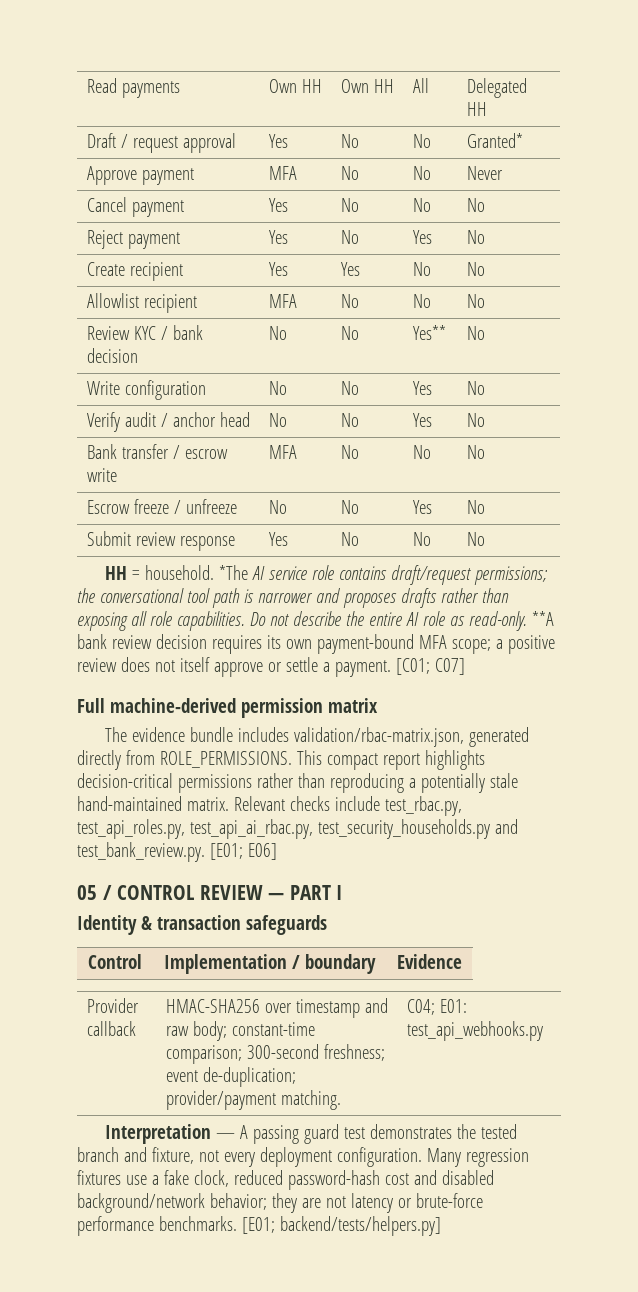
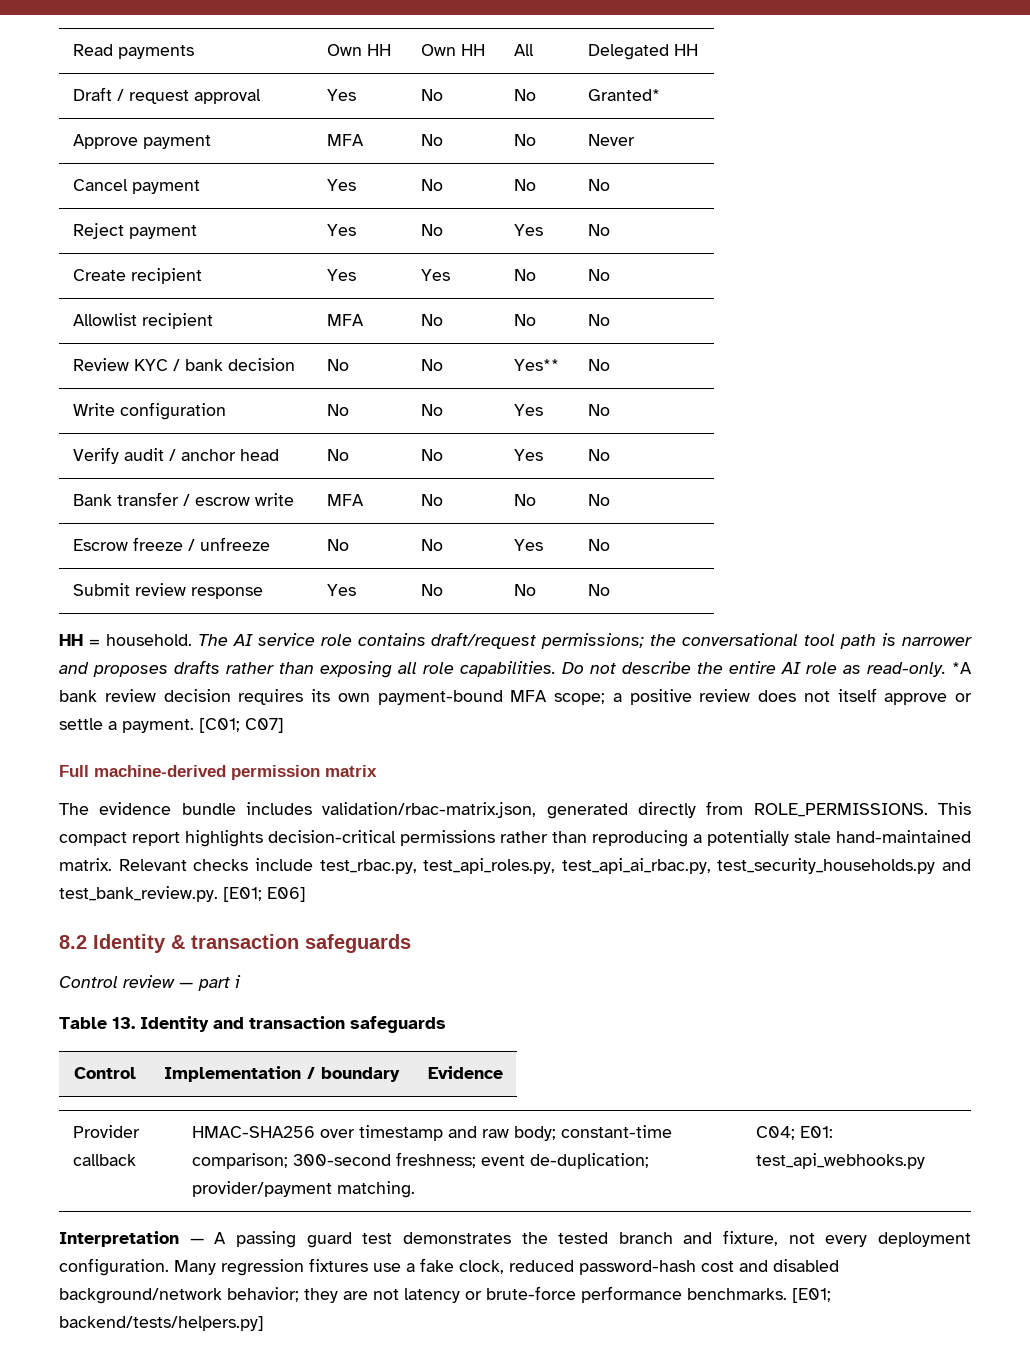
[219,565,249,580] *The -> [197,634,228,646] The
[531,611,554,626] **A -> [952,662,972,674] *A
[77,885,343,900] [77,915,152,935] 05 / CONTROL REVIEW — PART I // Identity & -> [59,934,411,953] [59,975,241,991] [59,1016,244,1032] 8.2 Identity & transaction safeguards // Control review — part i // Table 13. Identity and

